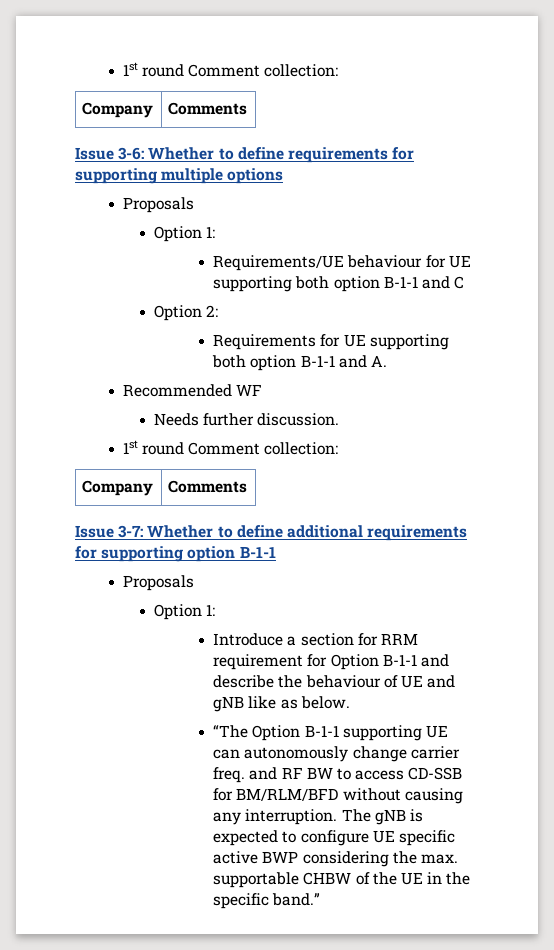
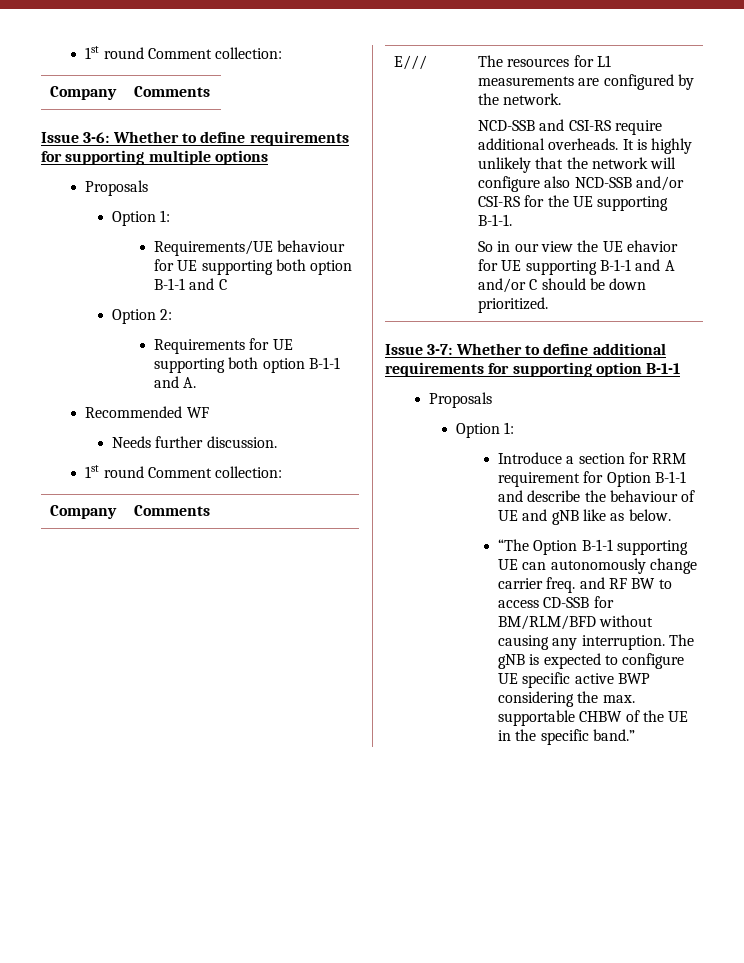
(248, 486) none -> [393,55,427,70] [477,55,611,67] [477,74,694,90] [477,93,562,105] [477,119,662,135] [477,138,693,154] [477,157,677,173] [477,176,684,192] [477,195,669,211] [477,214,512,226] [477,240,678,252] [477,259,675,275] [477,278,647,293] [477,297,548,313] // E/// | The resources for L1 measurements are configured by the network. // NCD-SSB and CSI-RS require additional overheads. It is highly unlikely that the network will configure also NCD-SSB and/or CSI-RS for the UE supporting B-1-1. // So in our view the UE ehavior for UE supporting B-1-1 and A and/or C should be down prioritized.

